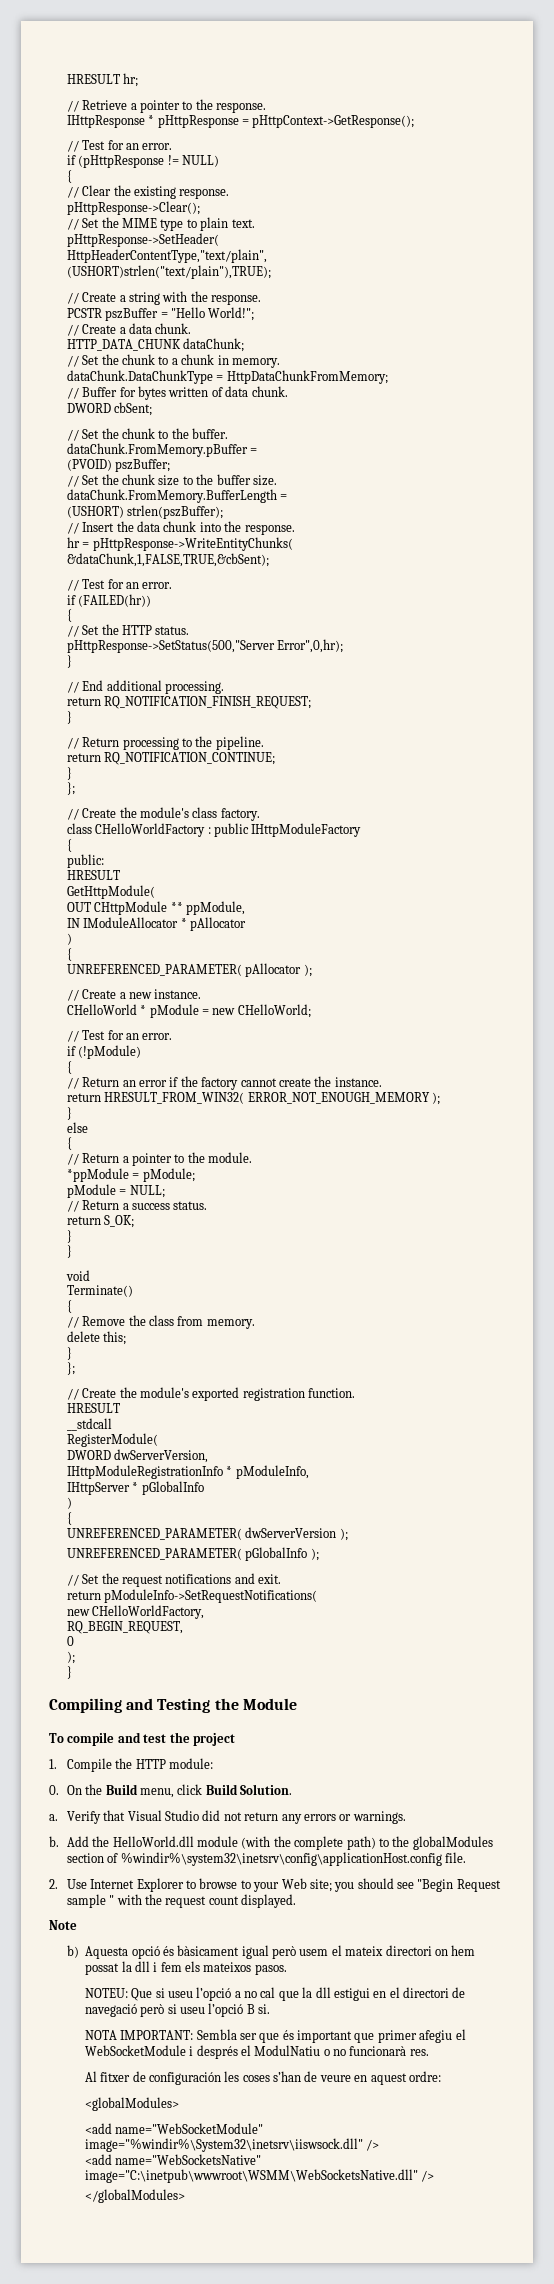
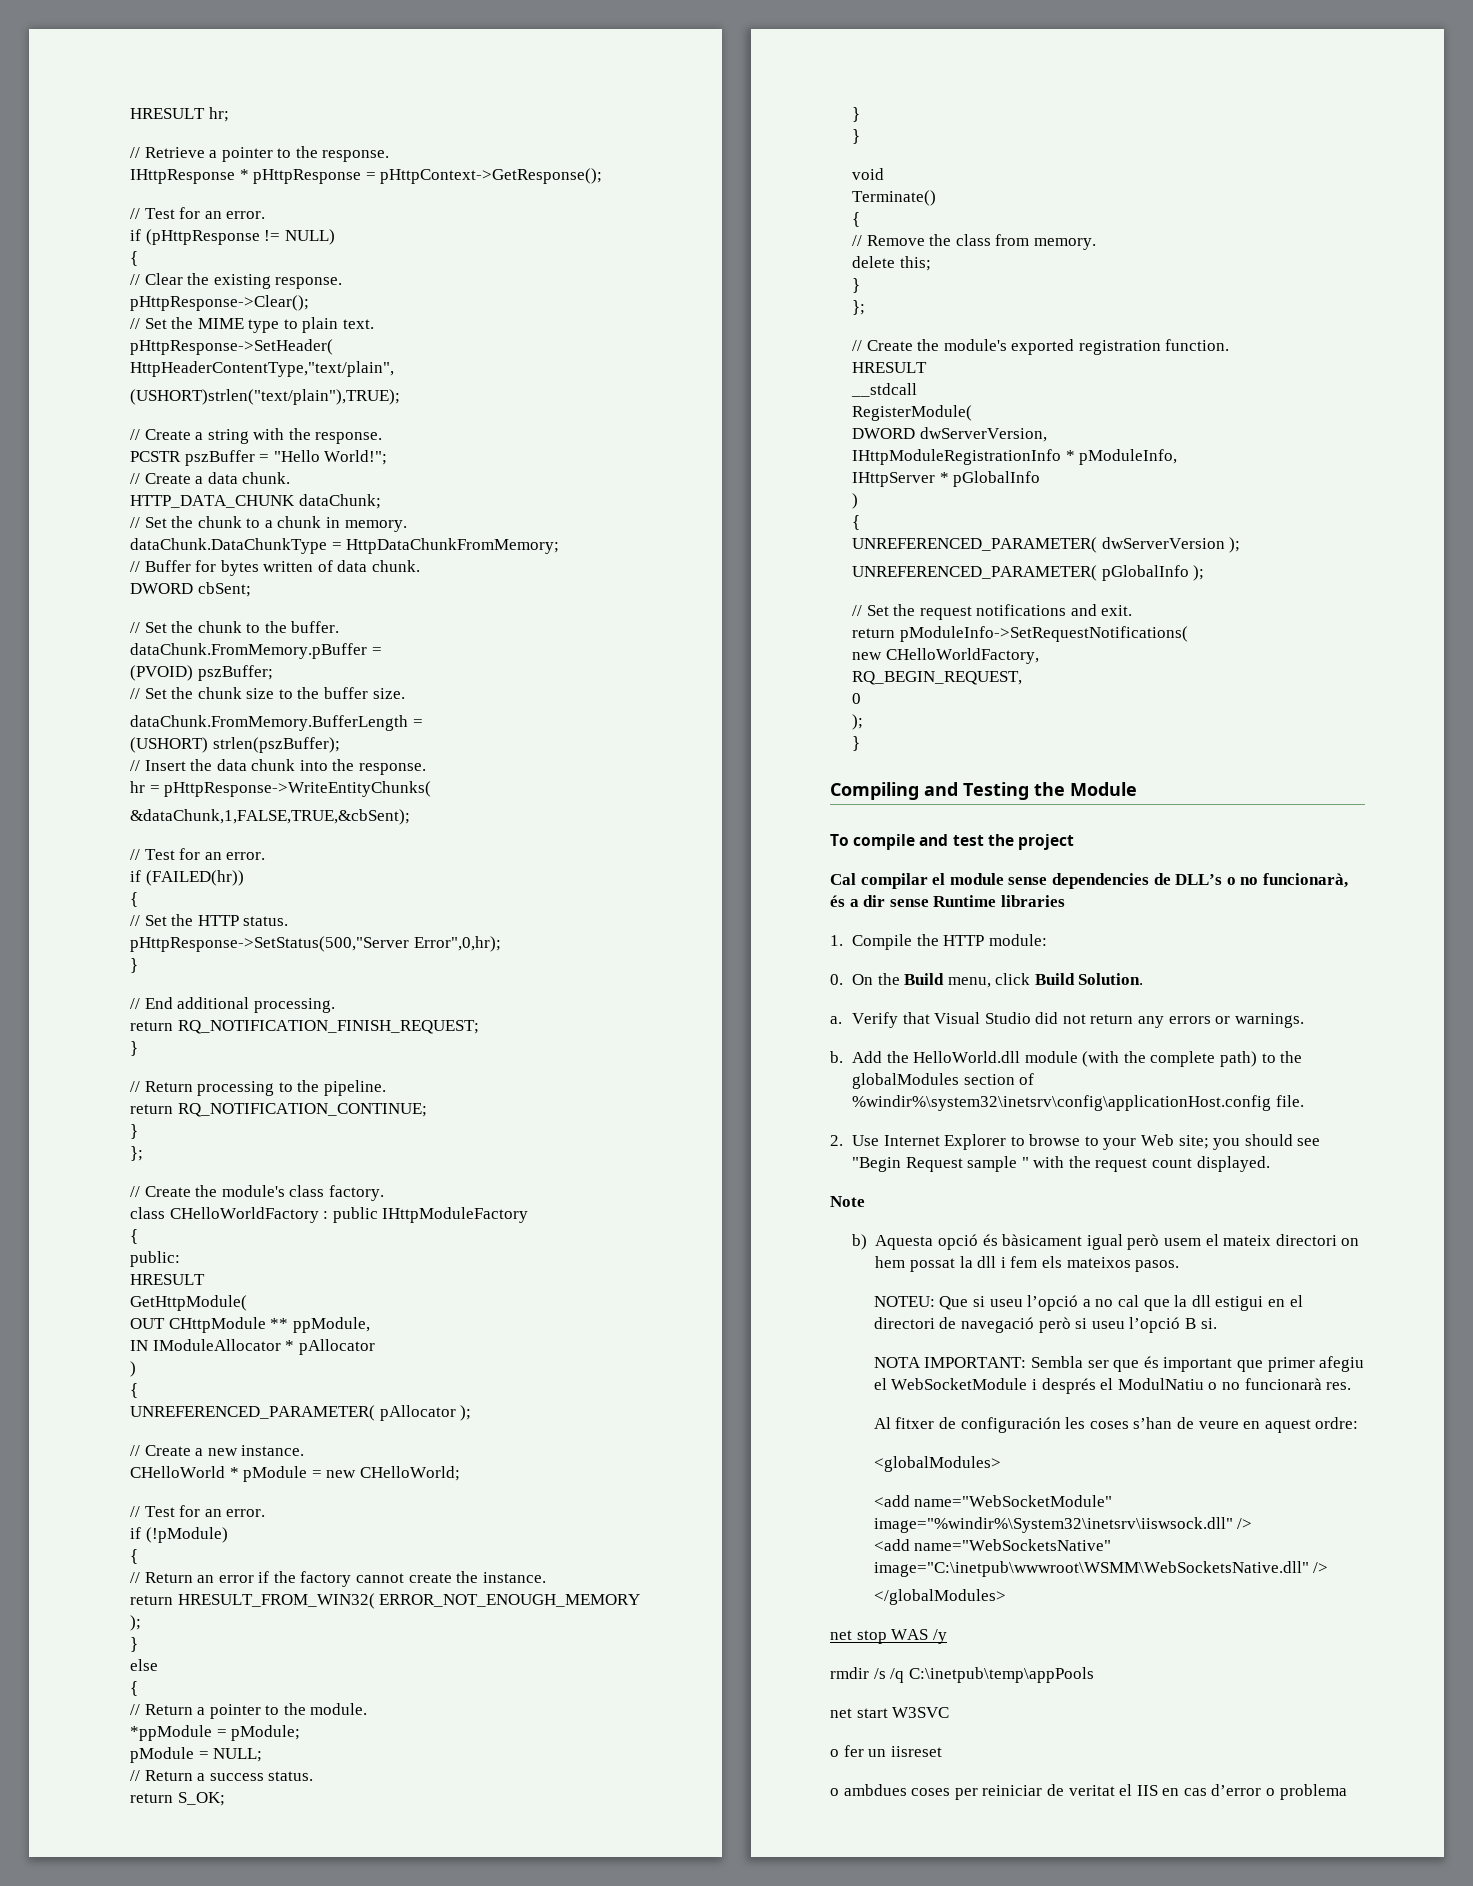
(235, 1739) none -> [830,873,1348,889] [830,895,1065,907] // Cal compilar el module sense dependencies de DLL’s o no funcionarà, és a dir sense Runtime libraries
(185, 2196) none -> [830,1629,947,1644] [830,1667,1094,1683] [830,1707,950,1718] [830,1745,942,1757] [830,1784,1347,1800] // net stop WAS /y // rmdir /s /q C:\inetpub\temp\appPools // net start W3SVC // o fer un iisreset // o ambdues coses per reiniciar de veritat el IIS en cas d’error o problema

